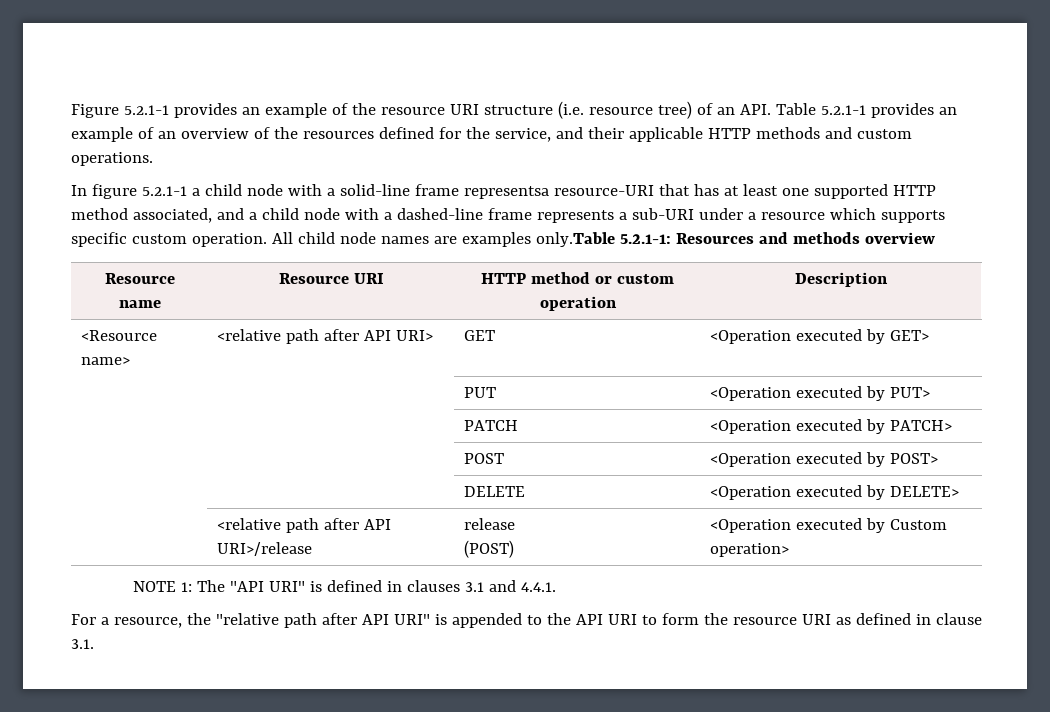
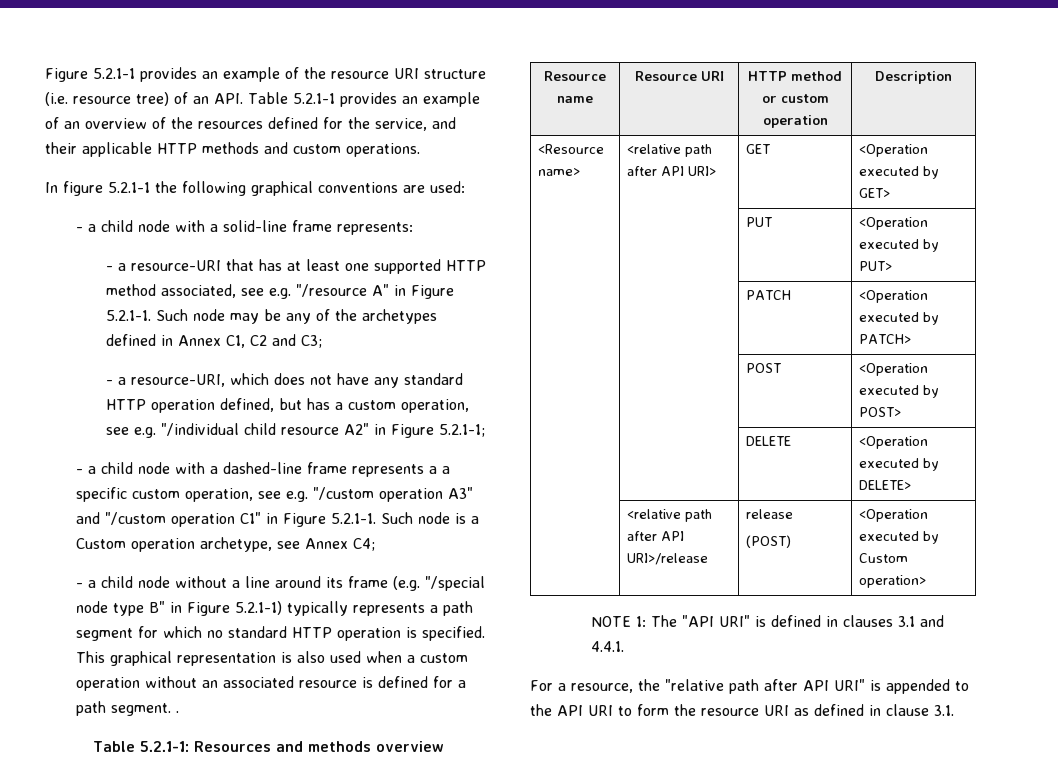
(187, 191) none -> [155,181,465,196] [75,227,83,232] the following graphical conventions are used: // -
[463,186,549,199] representsa -> [336,222,413,235] [106,263,127,271] represents: // - a
[216,208,244,220] and -> [241,284,455,299] [106,309,438,324] [106,334,323,348] [106,373,464,388] [106,398,470,413] [106,423,486,438] [75,469,83,474] see e.g. "/resource A" in Figure 5.2.1-1. Such node may be any of the archetypes defined in Annex C1, C2 and C3; // - a resource-URI, which does not have any standard HTTP operation defined, but has a custom operation, see e.g. "/individual child resource A2" in Figure 5.2.1-1; // -
[631,208,945,223] [71,232,615,247] sub-URI under a resource which supports specific custom operation. All child node names are examples only.Table -> [441,466,450,474] [75,487,473,502] [75,512,479,527] [75,537,375,552] [75,576,485,591] [75,601,473,616] [75,626,485,641] [75,651,468,666] [75,676,466,691] [75,701,179,716] [92,741,135,752] a specific custom operation, see e.g. "/custom operation A3" and "/custom operation C1" in Figure 5.2.1-1. Such node is a Custom operation archetype, see Annex C4; // - a child node without a line around its frame (e.g. "/special node type B" in Figure 5.2.1-1) typically represents a path segment for which no standard HTTP operation is specified. This graphical representation is also used when a custom operation without an associated resource is defined for a path segment. . // Table

